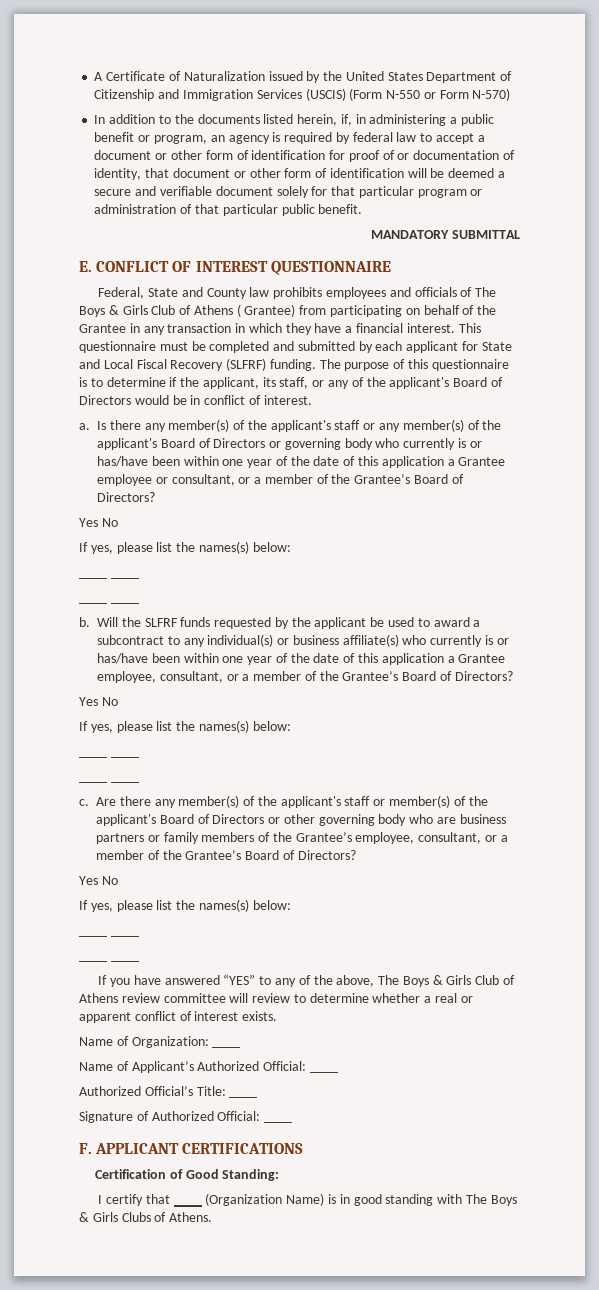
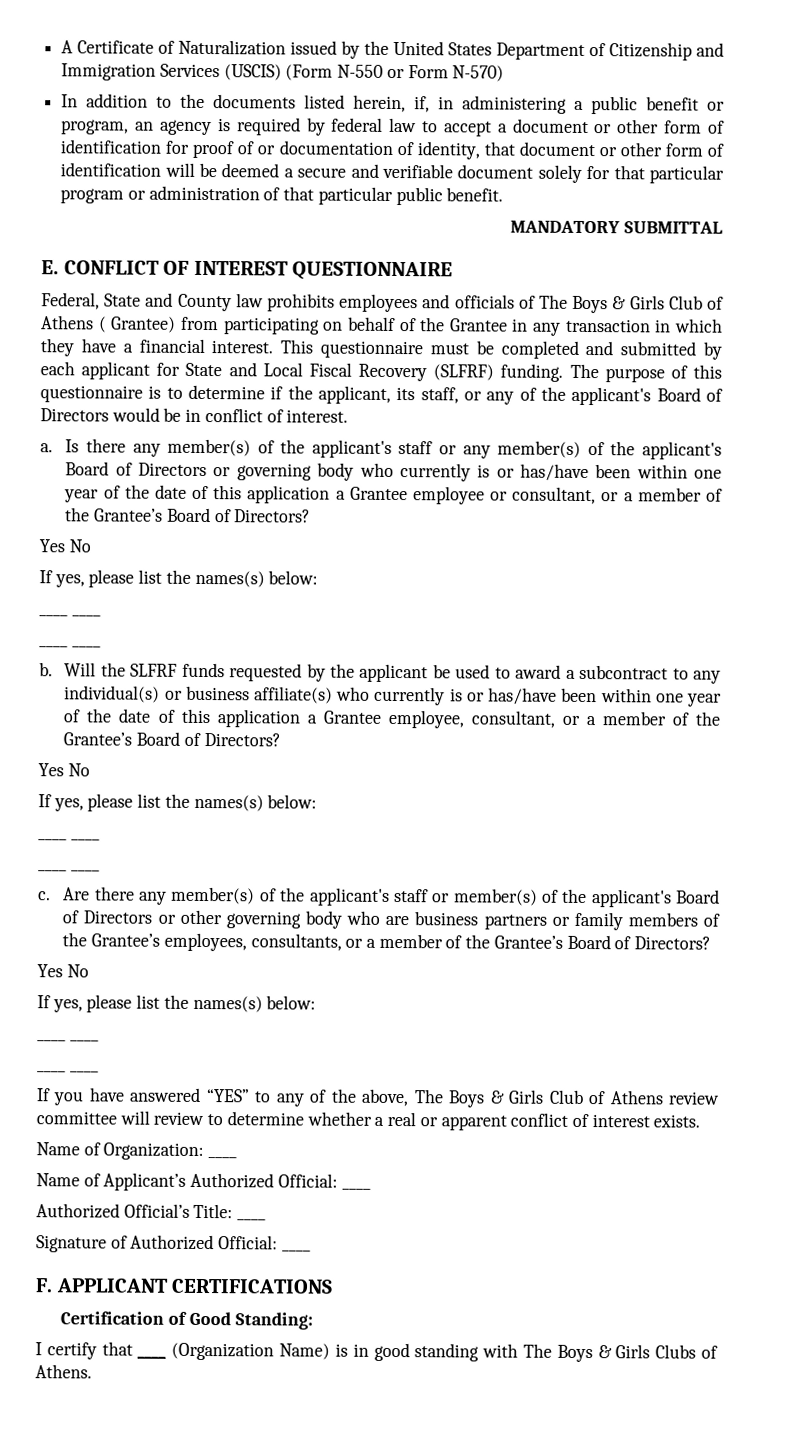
[355,832,482,844] employee, consultant, -> [163,932,342,952] employees, consultants,

